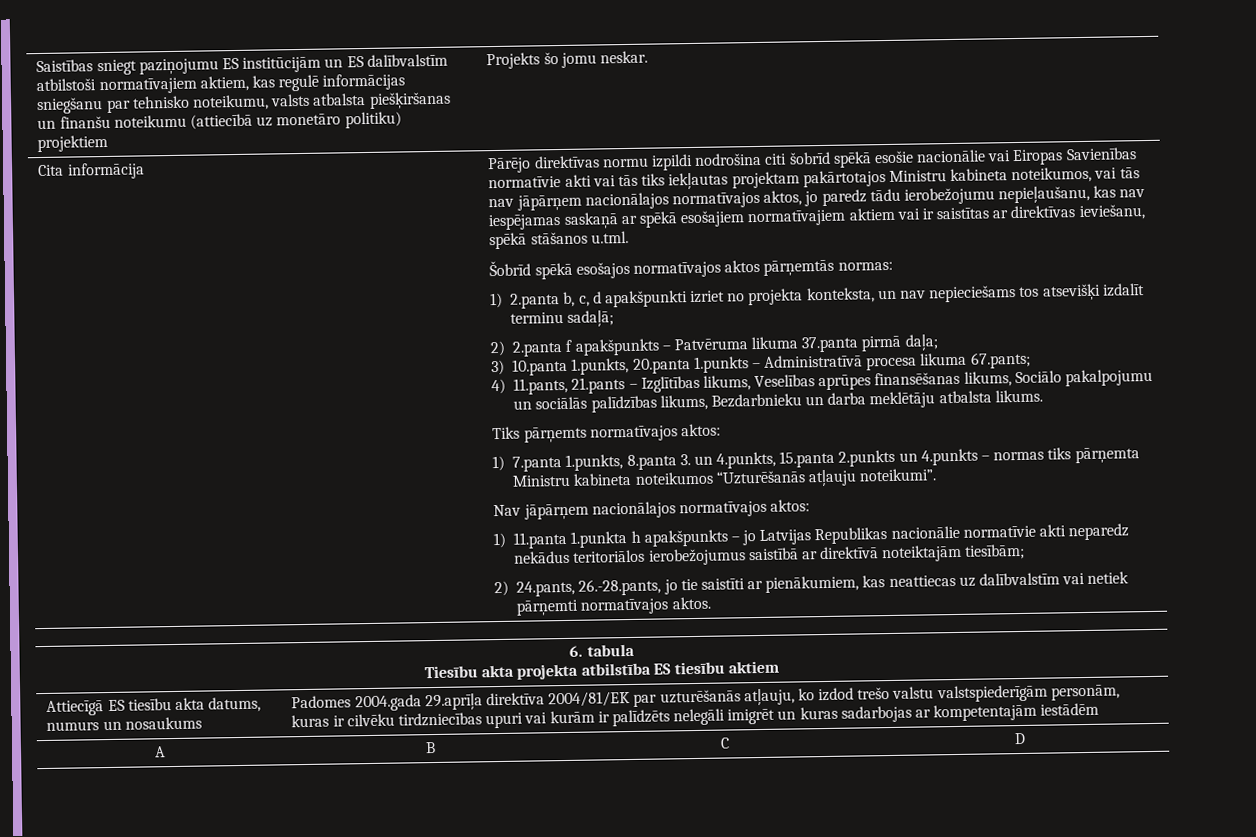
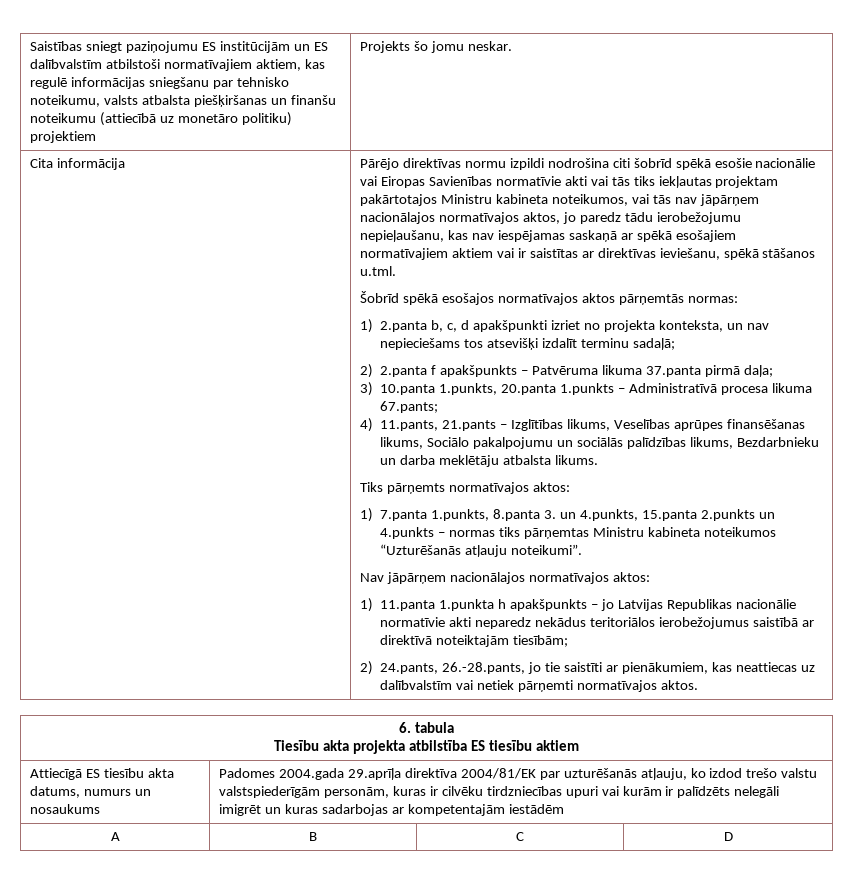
[1074,447,1140,464] pārņemta -> [524,528,590,539] pārņemtas

